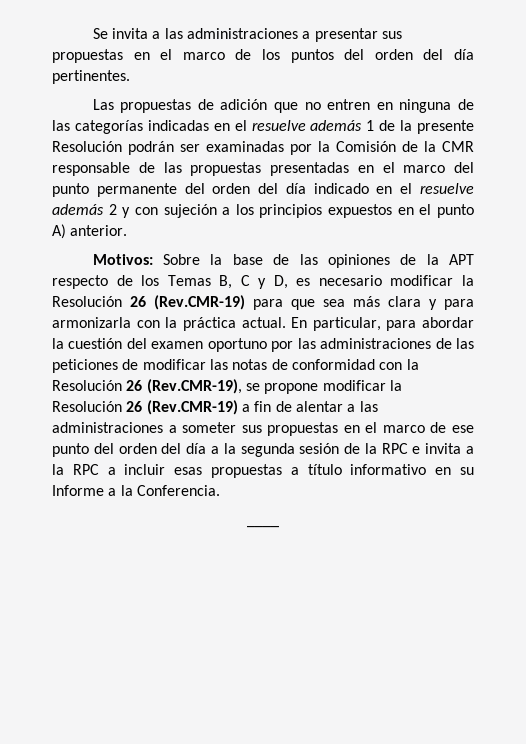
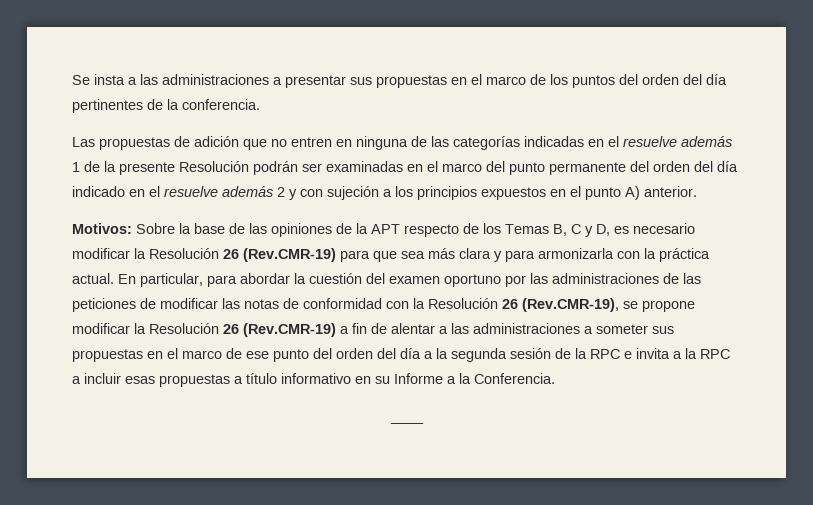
[112,28,149,39] invita -> [94,74,125,85] insta
[52,70,130,84] pertinentes. -> [72,99,260,113] pertinentes de la conferencia.
[290,141,474,155] [52,162,349,176] por la Comisión de la CMR responsable de las propuestas presentadas -> (403, 166) none

